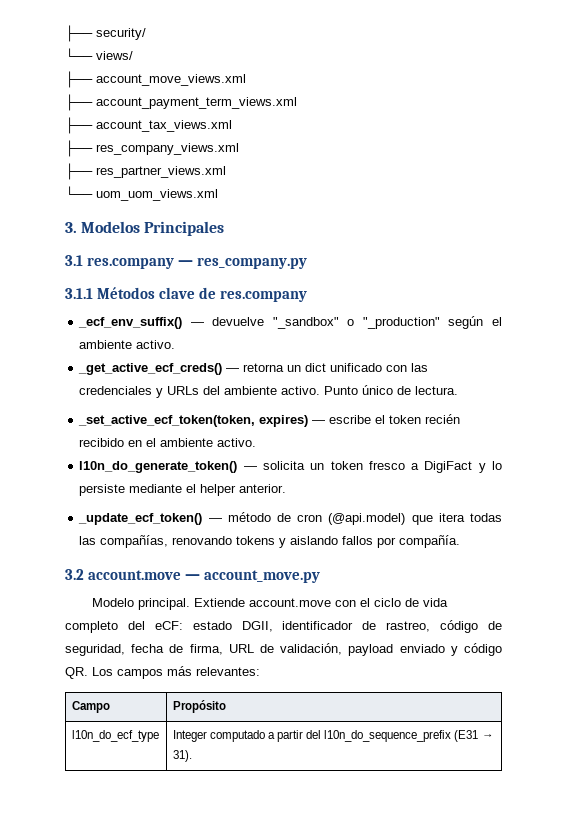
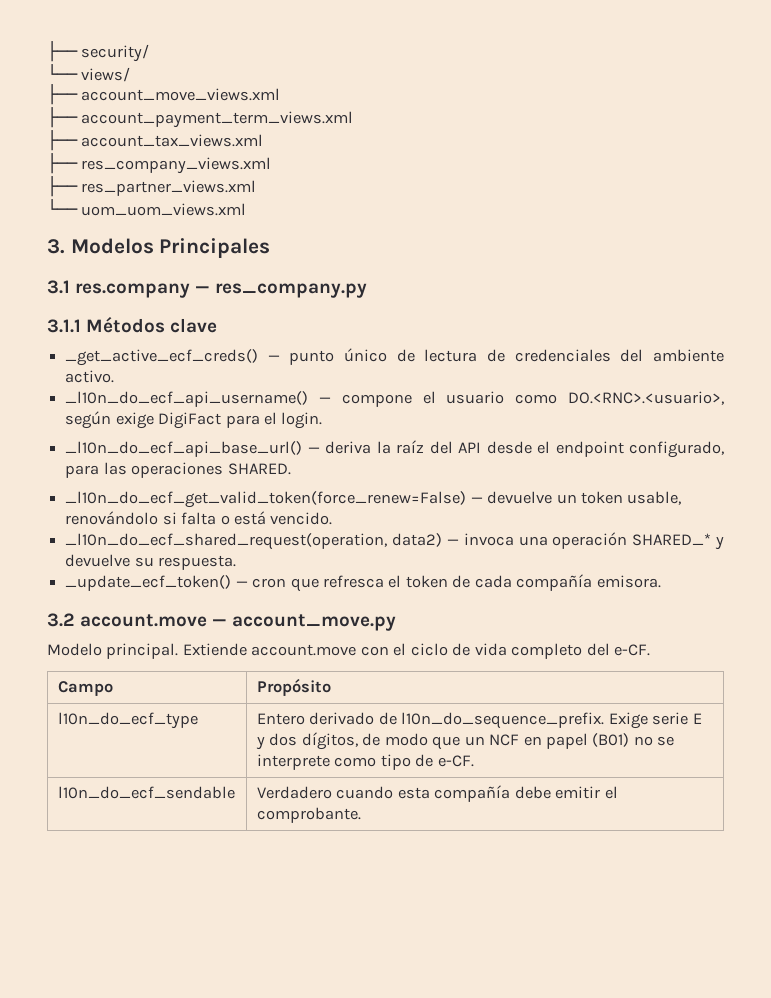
[198,287,307,302] [78,316,502,329] [79,340,176,349] [78,363,429,375] [79,385,459,398] [78,414,461,427] [79,438,257,447] [79,461,503,473] [79,484,287,496] [78,512,502,525] [79,535,461,548] de res.company // _ecf_env_suffix() — devuelve "_sandbox" o "_production" según el ambiente activo. // _get_active_ecf_creds() — retorna un dict unificado con las credenciales y URLs del ambiente activo. Punto único de lectura. // _set_active_ecf_token(token, expires) — escribe el token recién recibido en el ambiente activo. // l10n_do_generate_token() — solicita un token fresco a DigiFact y lo persiste mediante el helper anterior. // _update_ecf_token() — método de cron (@api.model) que itera todas las compañías, renovando tokens y aislando fallos por compañía. -> [65,348,724,366] [65,370,115,383] [65,391,724,407] [65,411,323,429] [65,440,725,458] [65,462,291,478] [65,491,682,508] [65,511,333,525] [65,532,724,550] [65,554,237,570] [65,574,661,592] // _get_active_ecf_creds() — punto único de lectura de credenciales del ambiente activo. // _l10n_do_ecf_api_username() — compone el usuario como DO.<RNC>.<usuario>, según exige DigiFact para el login. // _l10n_do_ecf_api_base_url() — deriva la raíz del API desde el endpoint configurado, para las operaciones SHARED. // _l10n_do_ecf_get_valid_token(force_renew=False) — devuelve un token usable, renovándolo si falta o está vencido. // _l10n_do_ecf_shared_request(operation, data2) — invoca una operación SHARED_* y devuelve su respuesta. // _update_ecf_token() — cron que refresca el token de cada compañía emisora.
[154,620,503,633] [65,643,502,656] [65,666,260,679] [71,701,110,713] [172,700,226,713] [71,730,159,742] [172,730,494,742] [172,750,192,762] eCF: estado DGII, identificador de rastreo, código de seguridad, fecha de firma, URL de validación, payload enviado y código QR. Los campos más relevantes: // Campo | Propósito // l10n_do_ecf_type | Integer computado a partir del l10n_do_sequence_prefix (E31 → 31). -> [614,644,651,656] [57,681,113,696] [256,678,331,696] [57,712,198,729] [256,712,702,729] [255,732,675,750] [256,754,474,770] [57,786,235,799] [256,785,618,802] [256,807,361,823] e-CF. // Campo | Propósito // l10n_do_ecf_type | Entero derivado de l10n_do_sequence_prefix. Exige serie E y dos dígitos, de modo que un NCF en papel (B01) no se interprete como tipo de e-CF. // l10n_do_ecf_sendable | Verdadero cuando esta compañía debe emitir el comprobante.

